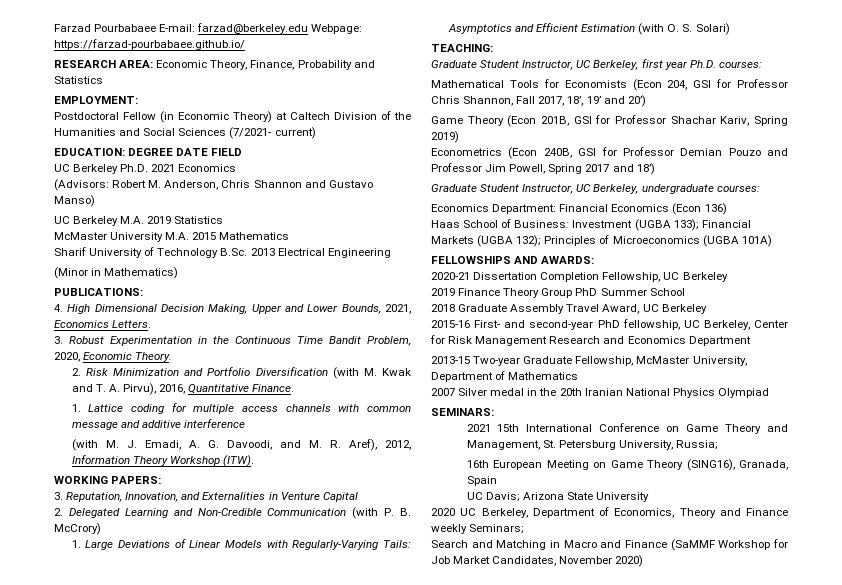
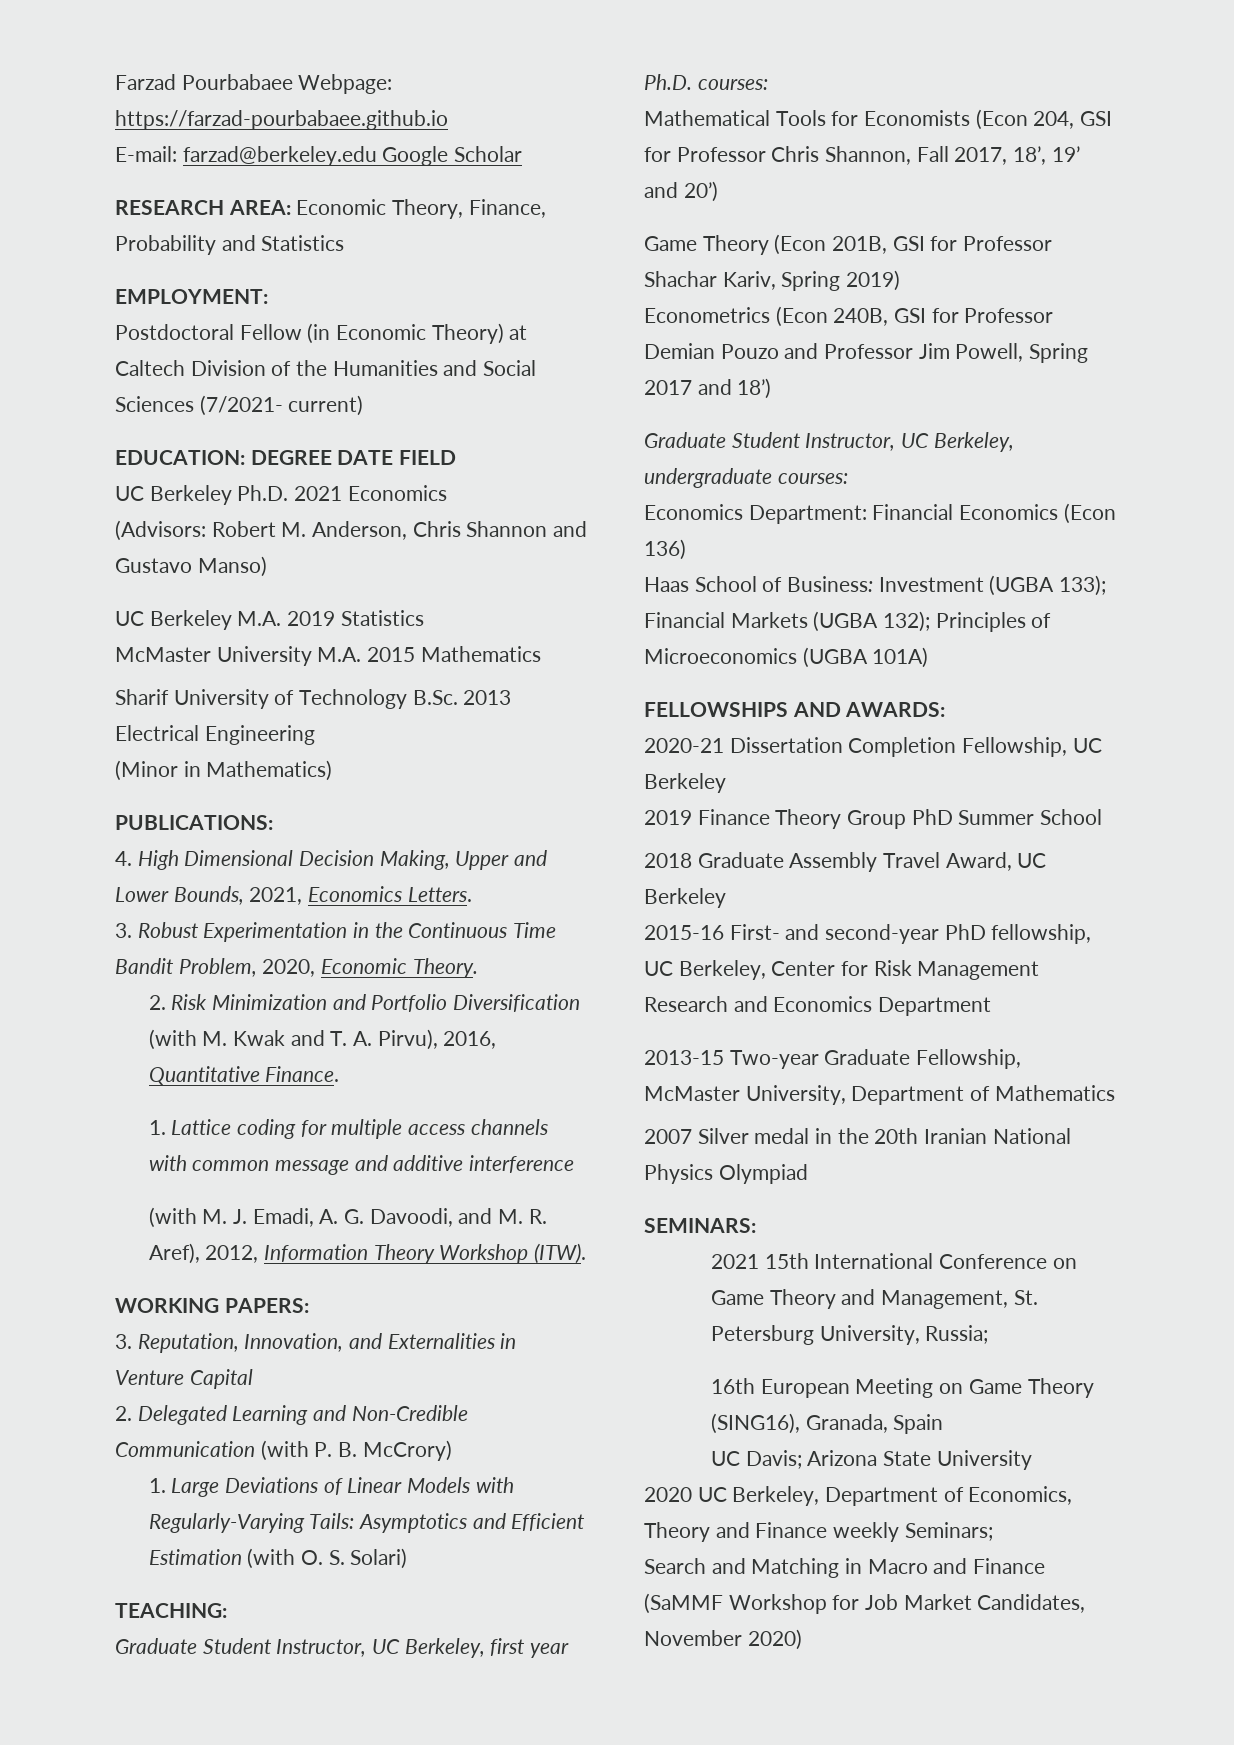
[159,23,363,34] [54,39,245,50] E-mail: farzad@berkeley.edu Webpage: https://farzad-pourbabaee.github.io/ -> [298,74,393,94] [115,110,448,130] [115,146,523,166] Webpage: https://farzad-pourbabaee.github.io // E-mail: farzad@berkeley.edu Google Scholar

